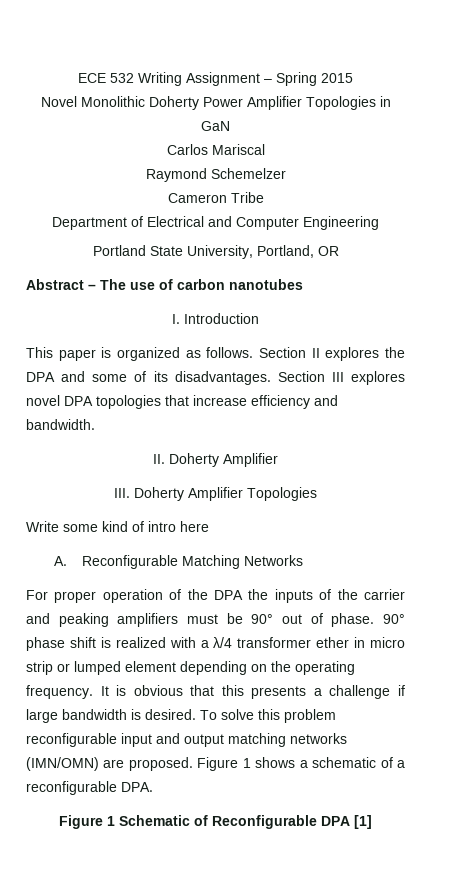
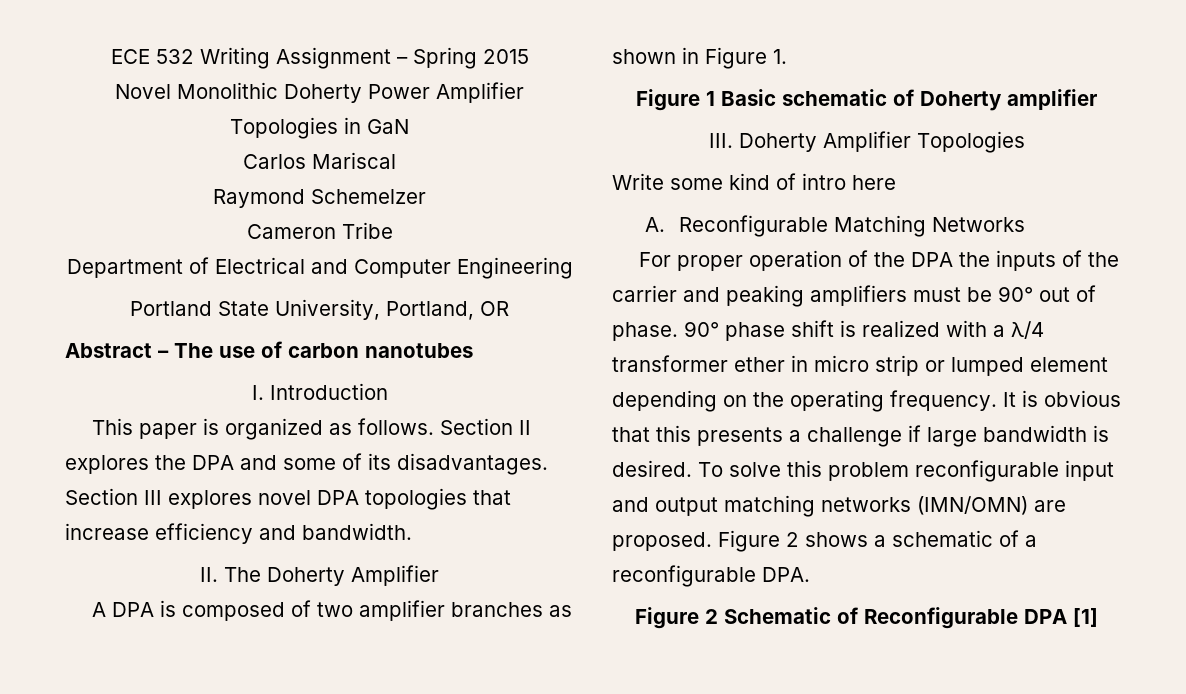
[169,453,278,467] Doherty Amplifier -> [224,565,439,586] [92,600,573,621] [612,47,787,69] [636,89,1097,111] The Doherty Amplifier // A DPA is composed of two amplifier branches as shown in Figure 1. // Figure 1 Basic schematic of Doherty amplifier
[242,758,251,768] 1 -> [786,532,799,547] 2
[107,816,115,826] 1 -> [705,609,718,624] 2

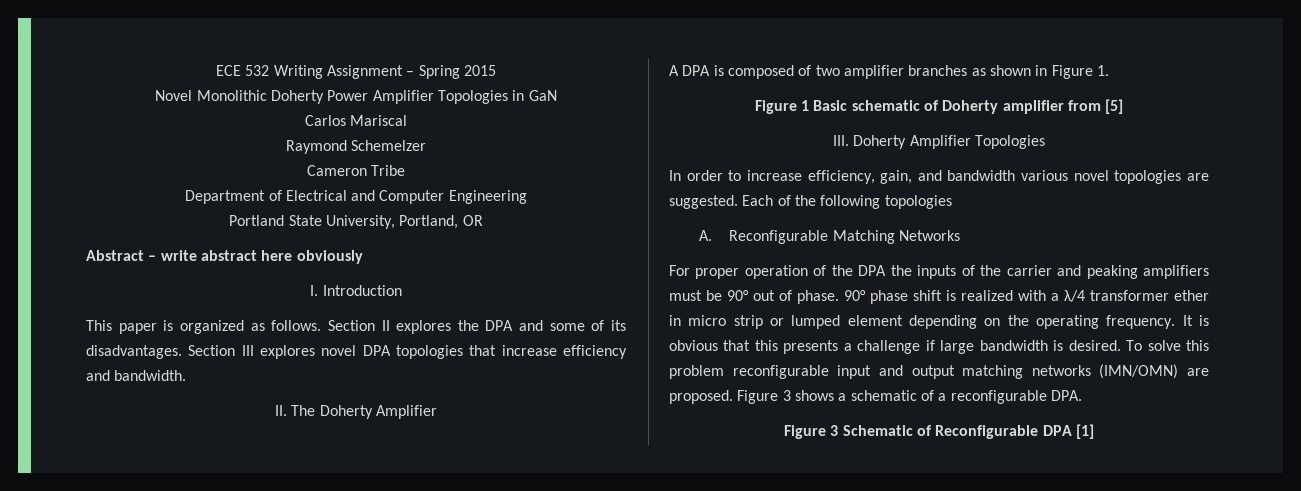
[174,341,473,358] The use of carbon nanotubes -> [160,250,363,264] write abstract here obviously
(1097, 99) none -> [1067,99,1124,114] from [5]
[612,173,896,190] Write some kind of intro here -> [669,170,1209,184] [669,195,952,209] In order to increase efficiency, gain, and bandwidth various novel topologies are suggested. Each of the following topologies
[786,532,799,547] 2 -> [782,390,791,401] 3
[705,609,718,624] 2 -> [830,425,839,436] 3

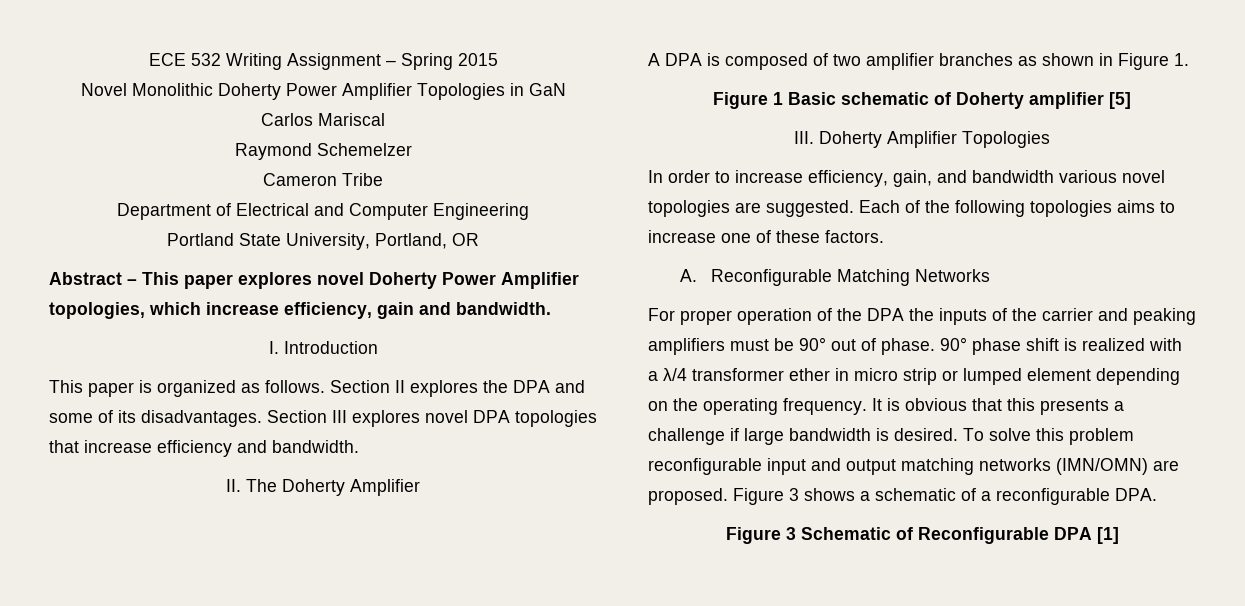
[160,250,363,264] write abstract here obviously -> [142,272,579,289] [49,302,551,319] This paper explores novel Doherty Power Amplifier topologies, which increase efficiency, gain and bandwidth.
[1067,100,1101,111] from -> (1104, 100) none
(952, 202) none -> [1117,200,1175,213] [648,230,884,243] aims to increase one of these factors.

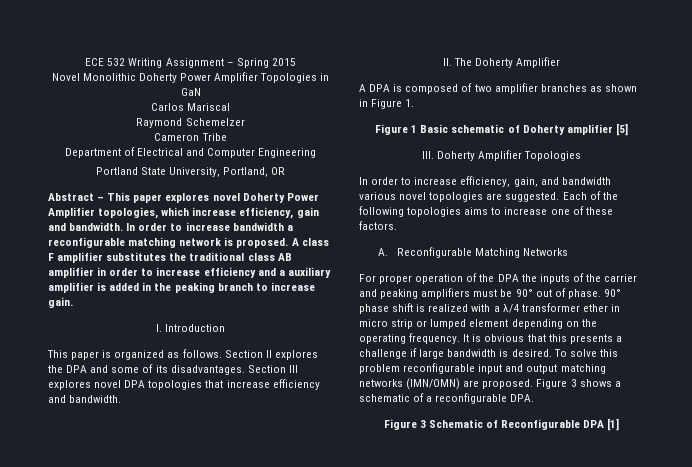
(551, 308) none -> [126,222,293,231] [48,237,329,248] [48,252,292,263] [48,267,331,278] [48,282,315,293] [48,297,73,308] In order to increase bandwidth a reconfigurable matching network is proposed. A class F amplifier substitutes the traditional class AB amplifier in order to increase efficiency and a auxiliary amplifier is added in the peaking branch to increase gain.

